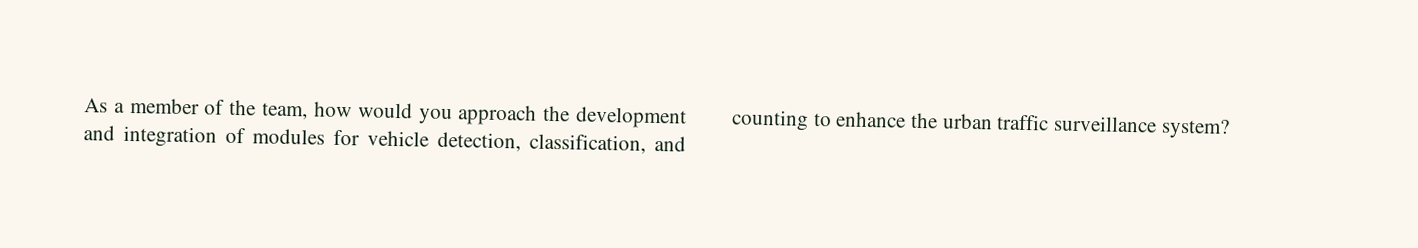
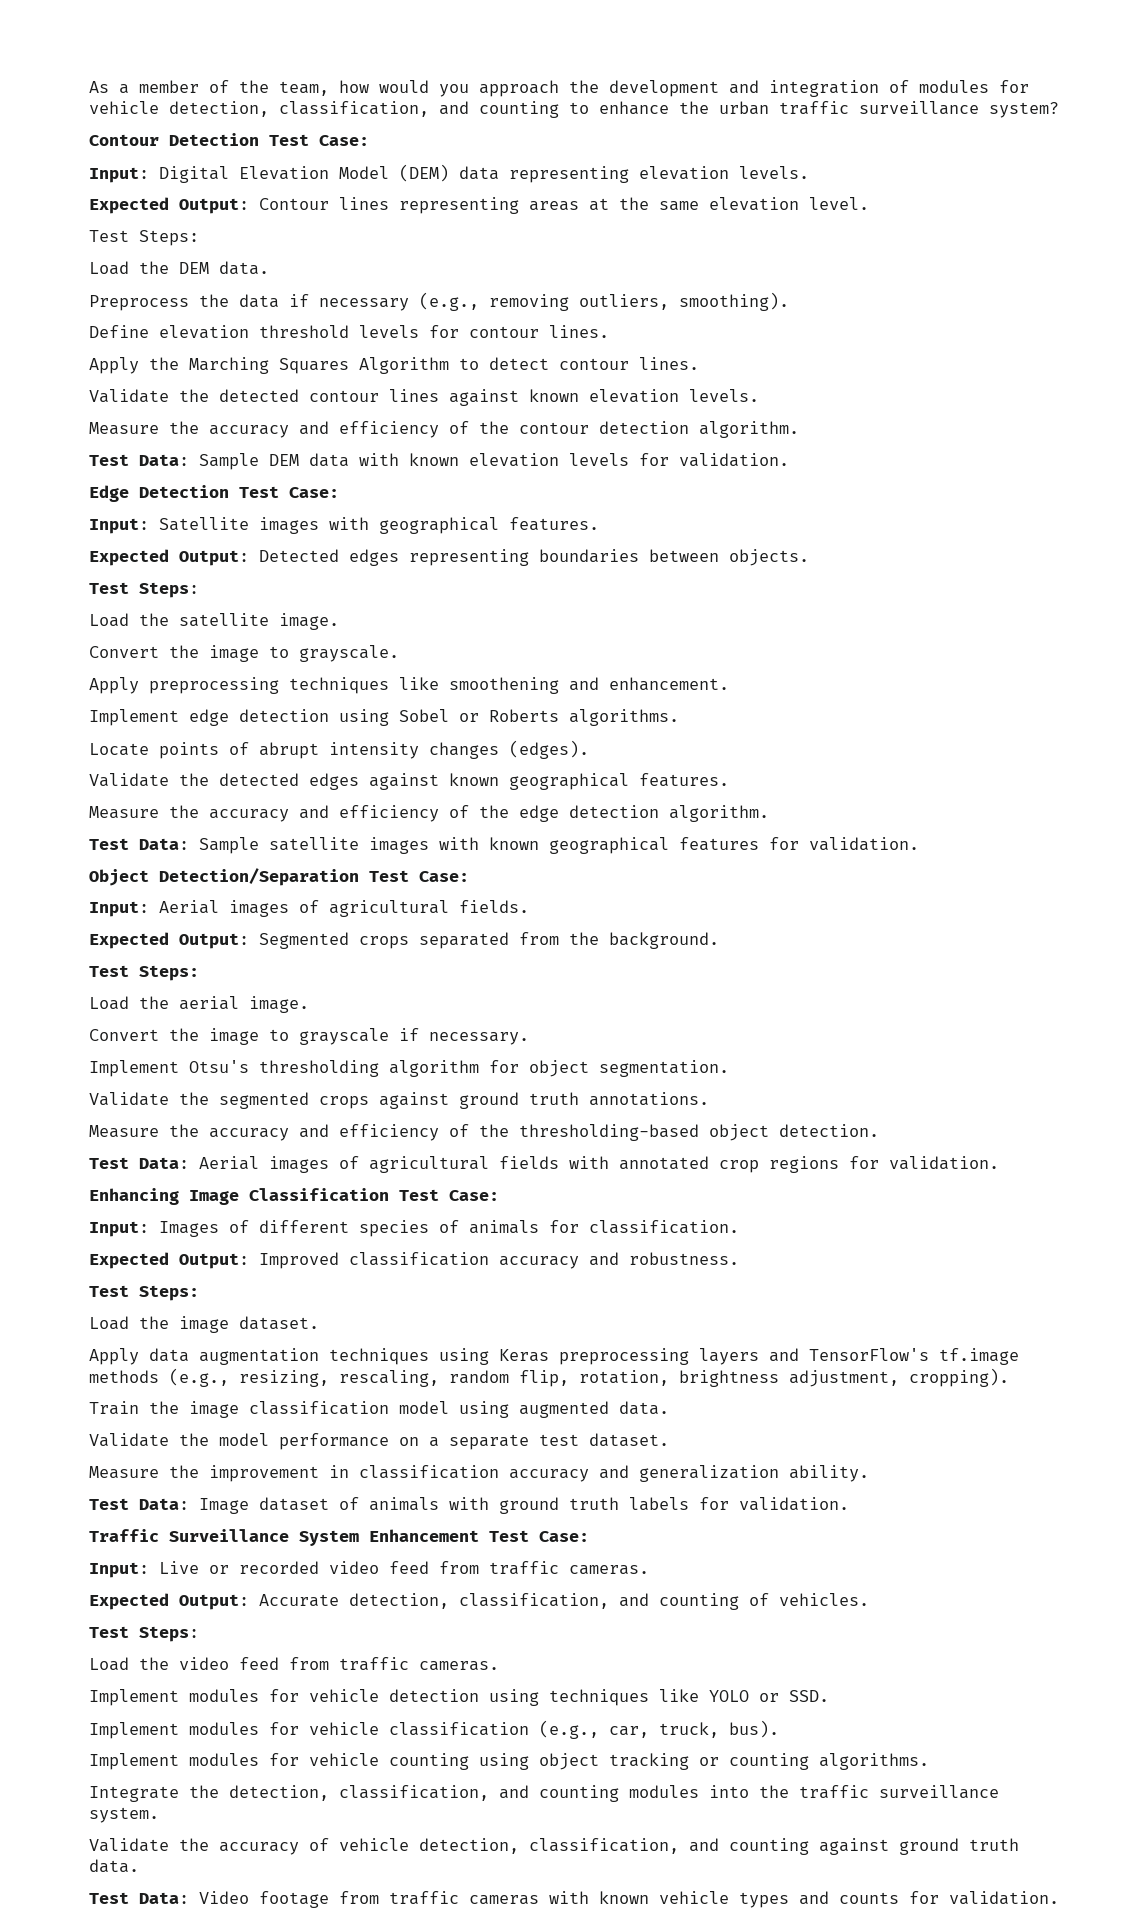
(1230, 128) none -> [89,133,369,146] [89,164,809,183] [89,197,869,214] [89,230,199,246] [89,261,269,275] [89,292,789,311] [89,325,609,339] [89,357,699,374] [89,389,759,406] [89,421,799,438] [89,453,789,470] [89,485,339,502] [89,517,599,534] [89,549,809,566] [89,582,199,598] [89,613,339,630] [89,645,399,662] [89,677,729,694] [89,709,679,726] [89,740,589,759] [89,773,729,790] [89,805,769,822] [89,837,919,854] [89,868,469,886] [89,900,529,917] [89,932,719,949] [89,965,199,981] [89,996,309,1013] [89,1028,529,1045] [89,1060,729,1077] [89,1092,709,1109] [89,1124,879,1141] [89,1156,999,1173] [89,1188,499,1205] [89,1220,739,1237] [89,1252,739,1269] [89,1285,199,1301] [89,1316,319,1333] [89,1348,1019,1365] [89,1368,1009,1387] [89,1401,669,1418] [89,1433,669,1450] [89,1465,869,1482] [89,1497,849,1514] [89,1529,589,1546] [89,1561,649,1578] [89,1593,869,1610] [89,1626,199,1642] [89,1657,499,1671] [89,1689,829,1706] [89,1720,779,1739] [89,1753,929,1770] [89,1785,999,1802] [89,1807,159,1823] [89,1838,1019,1855] [89,1859,139,1873] [89,1891,1059,1908] // Contour Detection Test Case: // Input: Digital Elevation Model (DEM) data representing elevation levels. // Expected Output: Contour lines representing areas at the same elevation level. // Test Steps: // Load the DEM data. // Preprocess the data if necessary (e.g., removing outliers, smoothing). // Define elevation threshold levels for contour lines. // Apply the Marching Squares Algorithm to detect contour lines. // Validate the detected contour lines against known elevation levels. // Measure the accuracy and efficiency of the contour detection algorithm. // Test Data: Sample DEM data with known elevation levels for validation. // Edge Detection Test Case: // Input: Satellite images with geographical features. // Expected Output: Detected edges representing boundaries between objects. // Test Steps: // Load the satellite image. // Convert the image to grayscale. // Apply preprocessing techniques like smoothening and enhancement. // Implement edge detection using Sobel or Roberts algorithms. // Locate points of abrupt intensity changes (edges). // Validate the detected edges against known geographical features. // Measure the accuracy and efficiency of the edge detection algorithm. // Test Data: Sample satellite images with known geographical features for validation. // Object Detection/Separation Test Case: // Input: Aerial images of agricultural fields. // Expected Output: Segmented crops separated from the background. // Test Steps: // Load the aerial image. // Convert the image to grayscale if necessary. // Implement Otsu's thresholding algorithm for object segmentation. // Validate the segmented crops against ground truth annotations. // Measure the accuracy and efficiency of the thresholding-based object detection. // Test Data: Aerial images of agricultural fields with annotated crop regions for validation. // Enhancing Image Classification Test Case: // Input: Images of different species of animals for classification. // Expected Output: Improved classification accuracy and robustness. // Test Steps: // Load the image dataset. // Apply data augmentation techniques using Keras preprocessing layers and TensorFlow's tf.image methods (e.g., resizing, rescaling, random flip, rotation, brightness adjustment, cropping). // Train the image classification model using augmented data. // Validate the model performance on a separate test dataset. // Measure the improvement in classification accuracy and generalization ability. // Test Data: Image dataset of animals with ground truth labels for validation. // Traffic Surveillance System Enhancement Test Case: // Input: Live or recorded video feed from traffic cameras. // Expected Output: Accurate detection, classification, and counting of vehicles. // Test Steps: // Load the video feed from traffic cameras. // Implement modules for vehicle detection using techniques like YOLO or SSD. // Implement modules for vehicle classification (e.g., car, truck, bus). // Implement modules for vehicle counting using object tracking or counting algorithms. // Integrate the detection, classification, and counting modules into the traffic surveillance system. // Validate the accuracy of vehicle detection, classification, and counting against ground truth data. // Test Data: Video footage from traffic cameras with known vehicle types and counts for validation.

